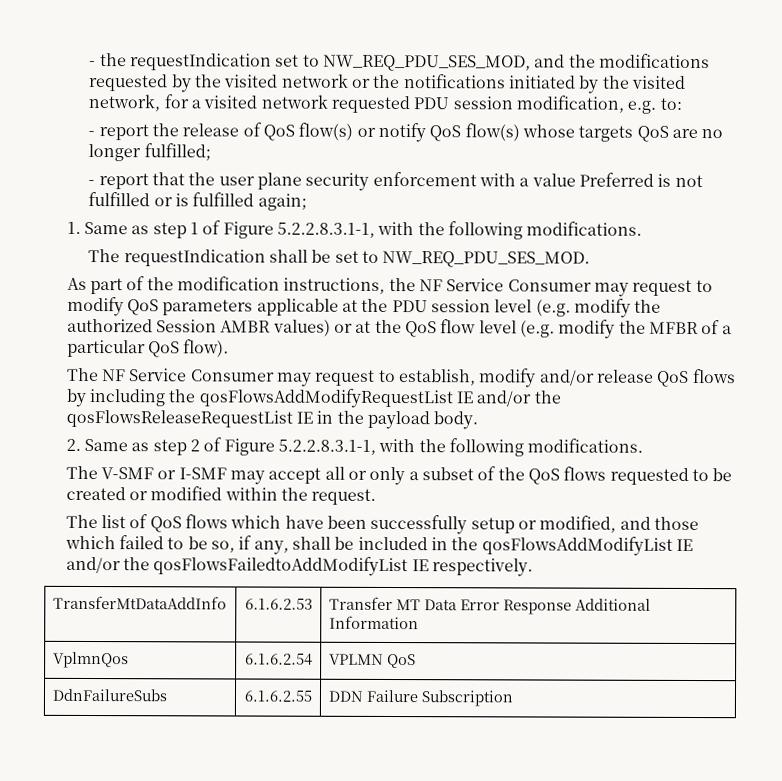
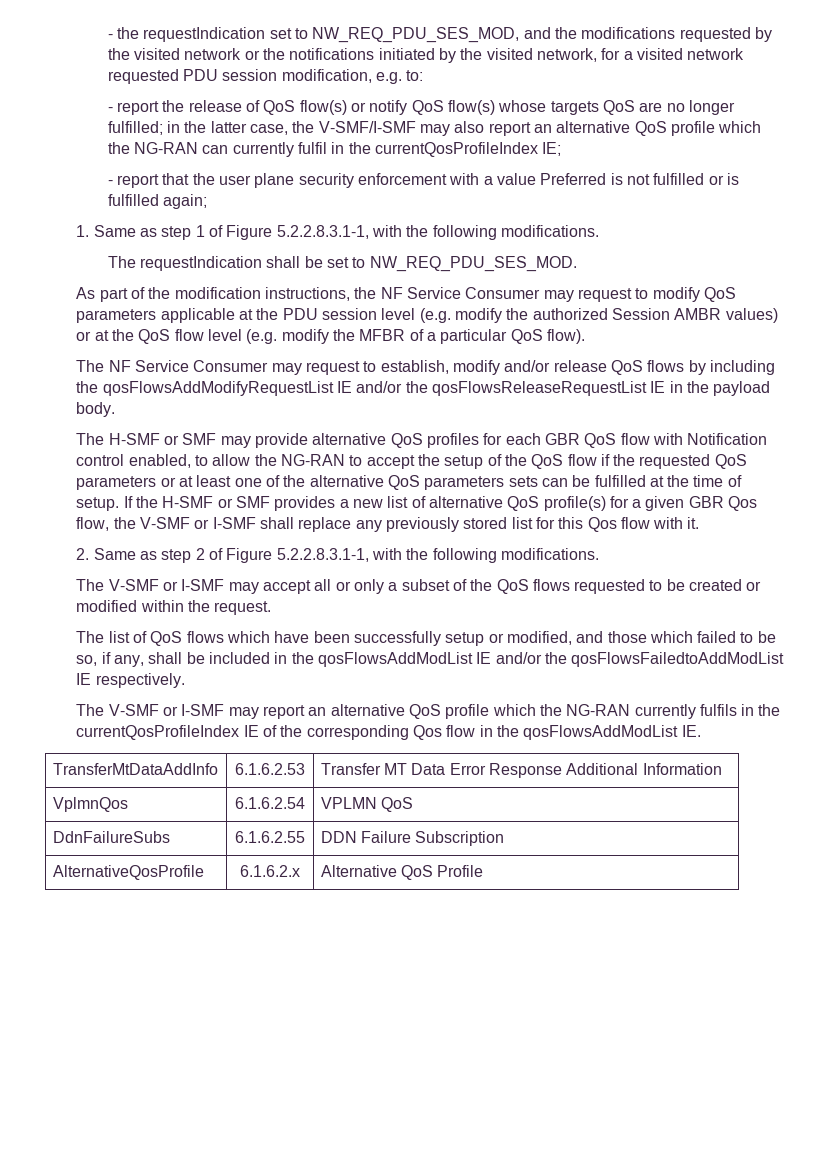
(211, 152) none -> [167,121,762,136] [107,142,562,157] in the latter case, the V-SMF/I-SMF may also report an alternative QoS profile which the NG-RAN can currently fulfil in the currentQosProfileIndex IE;
(479, 420) none -> [76,433,768,448] [76,454,747,469] [76,475,742,490] [76,496,758,511] [76,517,700,532] // The H-SMF or SMF may provide alternative QoS profiles for each GBR QoS flow with Notification control enabled, to allow the NG-RAN to accept the setup of the QoS flow if the requested QoS parameters or at least one of the alternative QoS parameters sets can be fulfilled at the time of setup. If the H-SMF or SMF provides a new list of alternative QoS profile(s) for a given GBR Qos flow, the V-SMF or I-SMF shall replace any previously stored list for this Qos flow with it.
[481,536,693,556] [65,556,409,577] qosFlowsAddModifyList IE and/or the qosFlowsFailedtoAddModifyList -> [317,652,785,667] qosFlowsAddModList IE and/or the qosFlowsFailedtoAddModList
(534, 567) none -> [76,704,781,719] [76,725,701,740] // The V-SMF or I-SMF may report an alternative QoS profile which the NG-RAN currently fulfils in the currentQosProfileIndex IE of the corresponding Qos flow in the qosFlowsAddModList IE.
(514, 698) none -> [52,865,204,880] [240,865,300,877] [320,865,484,880] // AlternativeQosProfile | 6.1.6.2.x | Alternative QoS Profile

